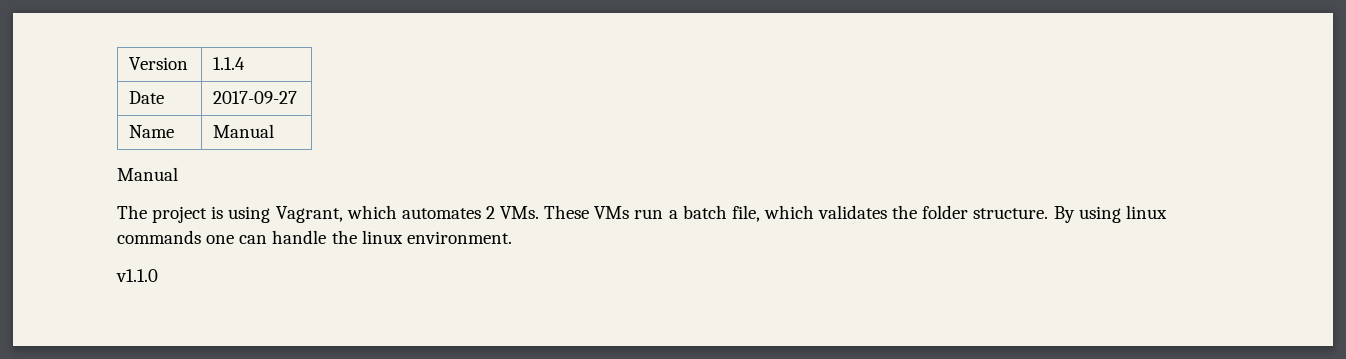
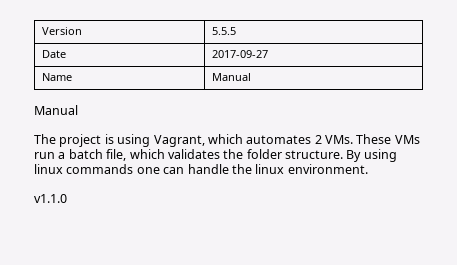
[213,57,246,70] 1.1.4 -> [212,27,237,35] 5.5.5

